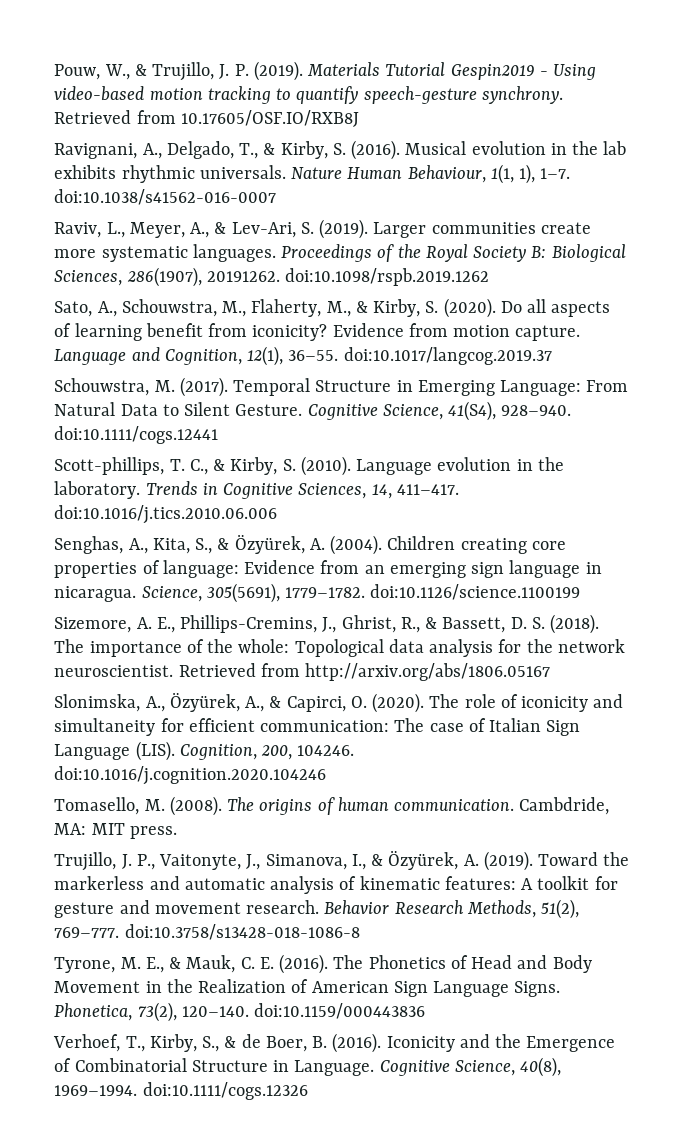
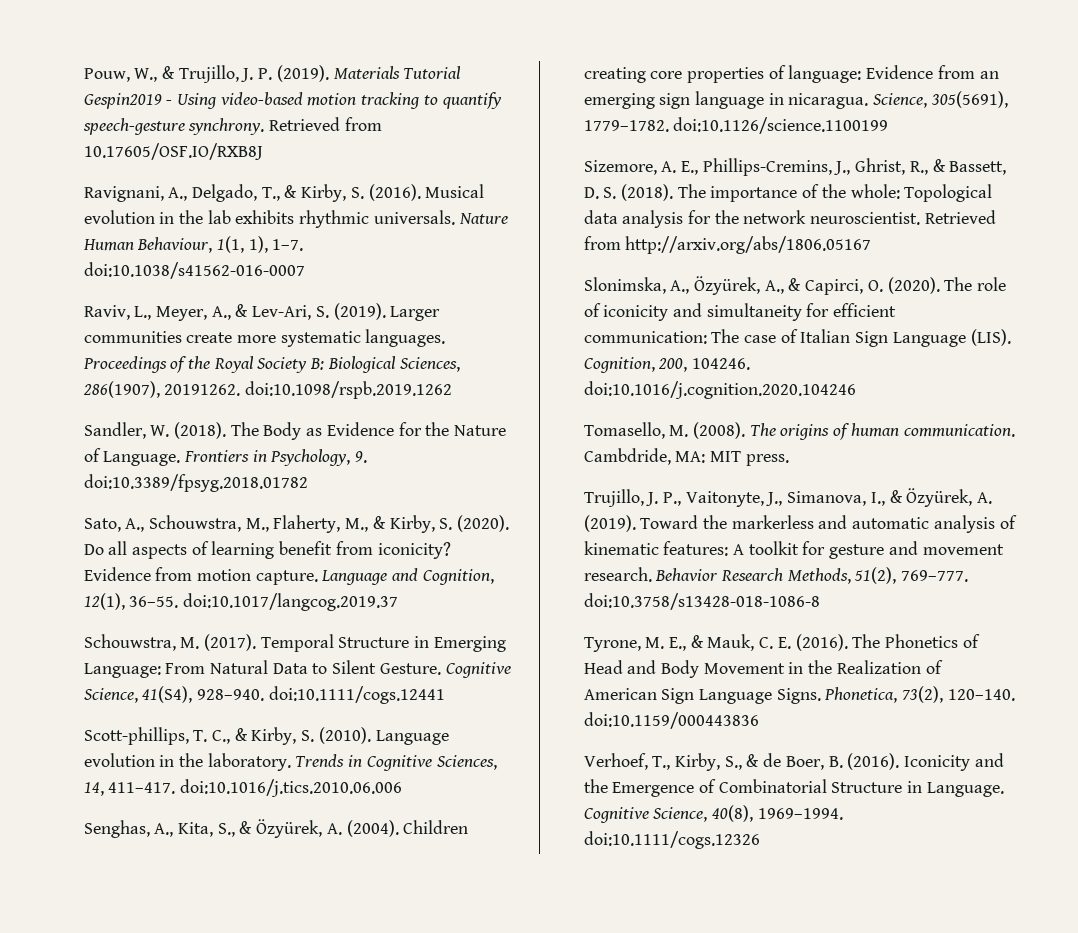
(490, 277) none -> [83,422,507,440] [83,448,368,466] [83,474,308,492] // Sandler, W. (2018). The Body as Evidence for the Nature of Language. Frontiers in Psychology, 9. doi:10.3389/fpsyg.2018.01782

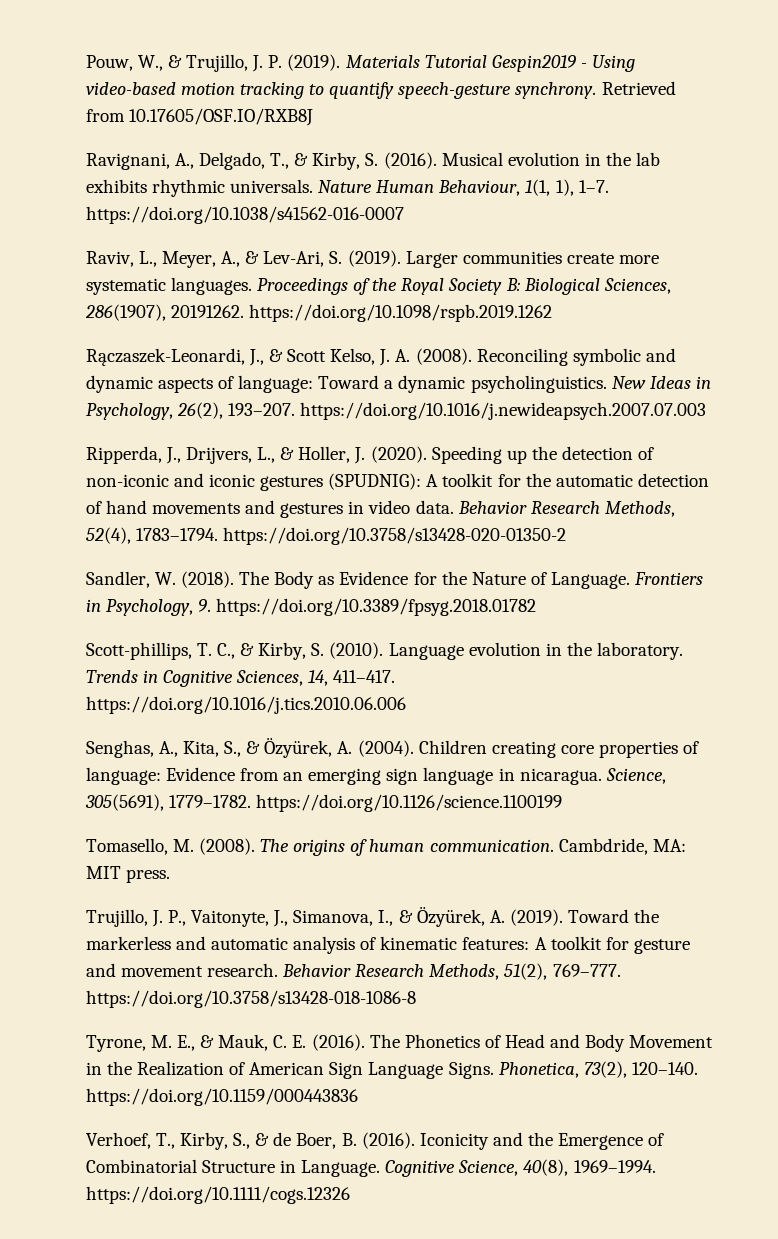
[83,262,305,279] doi:10.1038/s41562-016-0007 -> [85,206,404,224] https://doi.org/10.1038/s41562-016-0007
[244,381,452,399] doi:10.1098/rspb.2019.1262 -> [248,304,552,322] [85,348,676,366] [85,375,711,393] [85,402,706,420] [85,446,655,464] [85,473,709,491] [85,500,675,518] [85,527,566,545] https://doi.org/10.1098/rspb.2019.1262 // Rączaszek-Leonardi, J., & Scott Kelso, J. A. (2008). Reconciling symbolic and dynamic aspects of language: Toward a dynamic psycholinguistics. New Ideas in Psychology, 26(2), 193–207. https://doi.org/10.1016/j.newideapsych.2007.07.003 // Ripperda, J., Drijvers, L., & Holler, J. (2020). Speeding up the detection of non-iconic and iconic gestures (SPUDNIG): A toolkit for the automatic detection of hand movements and gestures in video data. Behavior Research Methods, 52(4), 1783–1794. https://doi.org/10.3758/s13428-020-01350-2
[83,474,308,492] [83,515,510,533] [83,541,451,559] [83,567,494,585] [83,593,398,611] [83,634,506,652] [83,660,511,678] [83,686,445,704] doi:10.3389/fpsyg.2018.01782 // Sato, A., Schouwstra, M., Flaherty, M., & Kirby, S. (2020). Do all aspects of learning benefit from iconicity? Evidence from motion capture. Language and Cognition, 12(1), 36–55. doi:10.1017/langcog.2019.37 // Schouwstra, M. (2017). Temporal Structure in Emerging Language: From Natural Data to Silent Gesture. Cognitive Science, 41(S4), 928–940. doi:10.1111/cogs.12441 -> [215,598,536,616] https://doi.org/10.3389/fpsyg.2018.01782
[179,779,402,797] doi:10.1016/j.tics.2010.06.006 -> [85,696,406,714] https://doi.org/10.1016/j.tics.2010.06.006
[673,117,889,134] [583,158,1007,176] [583,184,993,202] [583,210,996,228] [583,236,872,254] [583,276,1007,295] [583,303,897,321] [583,329,1011,347] [583,357,750,373] [583,381,856,399] doi:10.1126/science.1100199 // Sizemore, A. E., Phillips-Cremins, J., Ghrist, R., & Bassett, D. S. (2018). The importance of the whole: Topological data analysis for the network neuroscientist. Retrieved from http://arxiv.org/abs/1806.05167 // Slonimska, A., Özyürek, A., & Capirci, O. (2020). The role of iconicity and simultaneity for efficient communication: The case of Italian Sign Language (LIS). Cognition, 200, 104246. doi:10.1016/j.cognition.2020.104246 -> [255,794,562,812] https://doi.org/10.1126/science.1100199
[583,593,820,610] doi:10.3758/s13428-018-1086-8 -> [85,990,416,1008] https://doi.org/10.3758/s13428-018-1086-8
[583,712,759,729] doi:10.1159/000443836 -> [85,1088,358,1106] https://doi.org/10.1159/000443836
[583,831,760,849] doi:10.1111/cogs.12326 -> [85,1186,350,1204] https://doi.org/10.1111/cogs.12326

